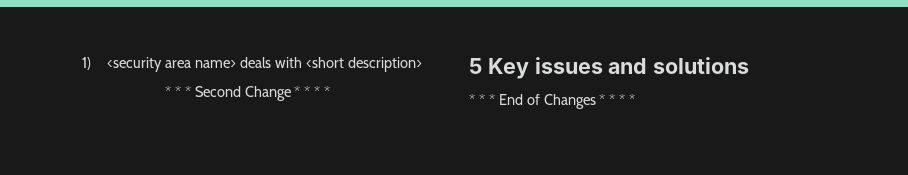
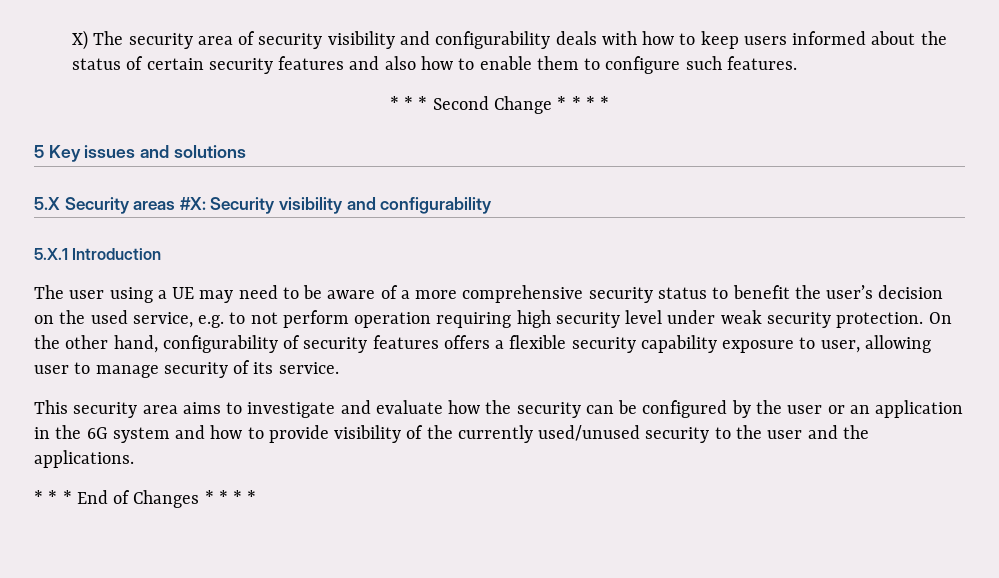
[81,57,422,72] 1) <security area name> deals with <short description> -> [72,30,947,50] [72,56,797,74] X) The security area of security visibility and configurability deals with how to keep users informed about the status of certain security features and also how to enable them to configure such features.
(750, 65) none -> [34,197,493,214] [34,248,162,260] [34,285,944,303] [34,310,952,328] [34,335,931,353] [34,360,339,378] [34,400,964,418] [34,425,869,443] [34,450,134,468] // 5.X Security areas #X: Security visibility and configurability // 5.X.1 Introduction // The user using a UE may need to be aware of a more comprehensive security status to benefit the user’s decision on the used service, e.g. to not perform operation requiring high security level under weak security protection. On the other hand, configurability of security features offers a flexible security capability exposure to user, allowing user to manage security of its service. // This security area aims to investigate and evaluate how the security can be configured by the user or an application in the 6G system and how to provide visibility of the currently used/unused security to the user and the applications.

